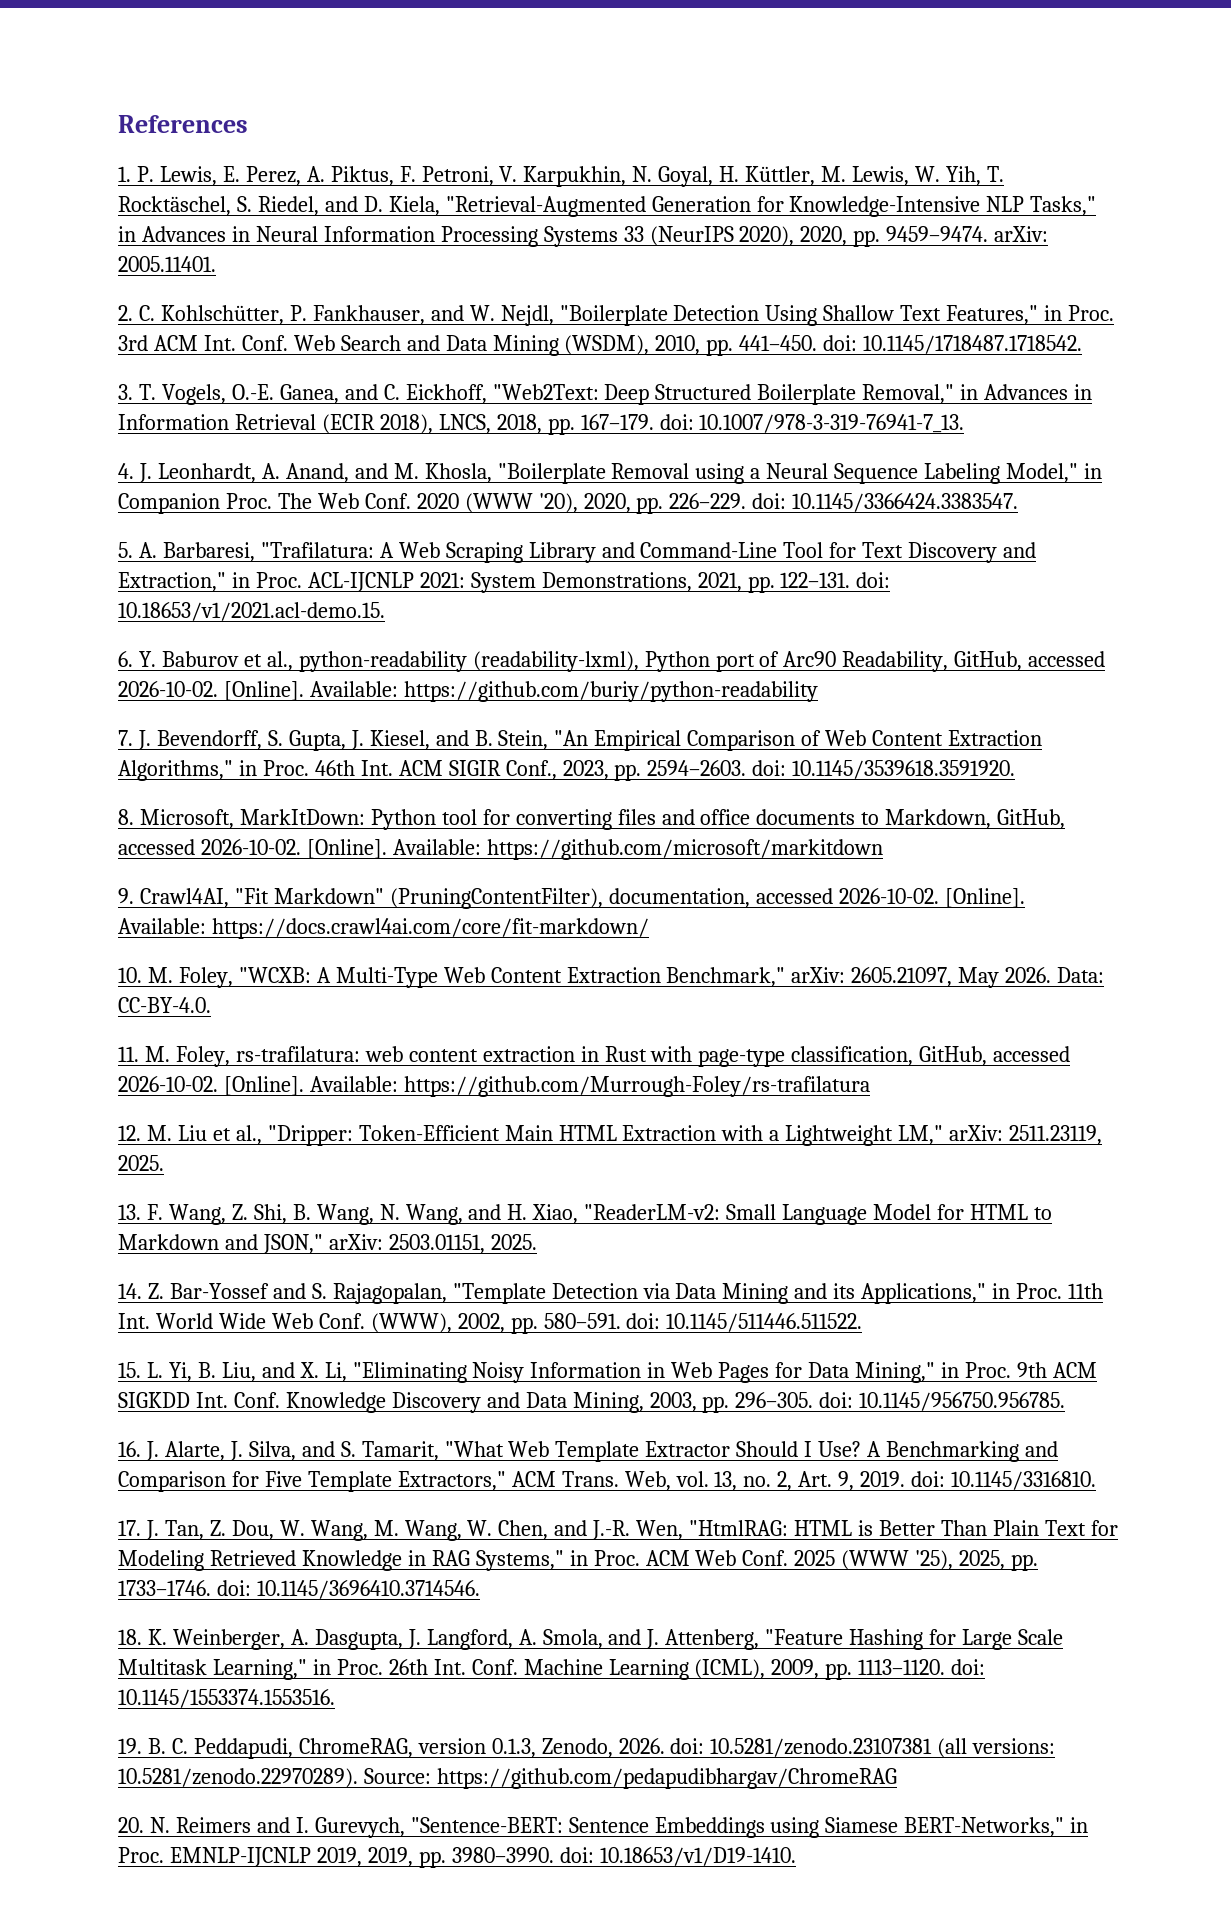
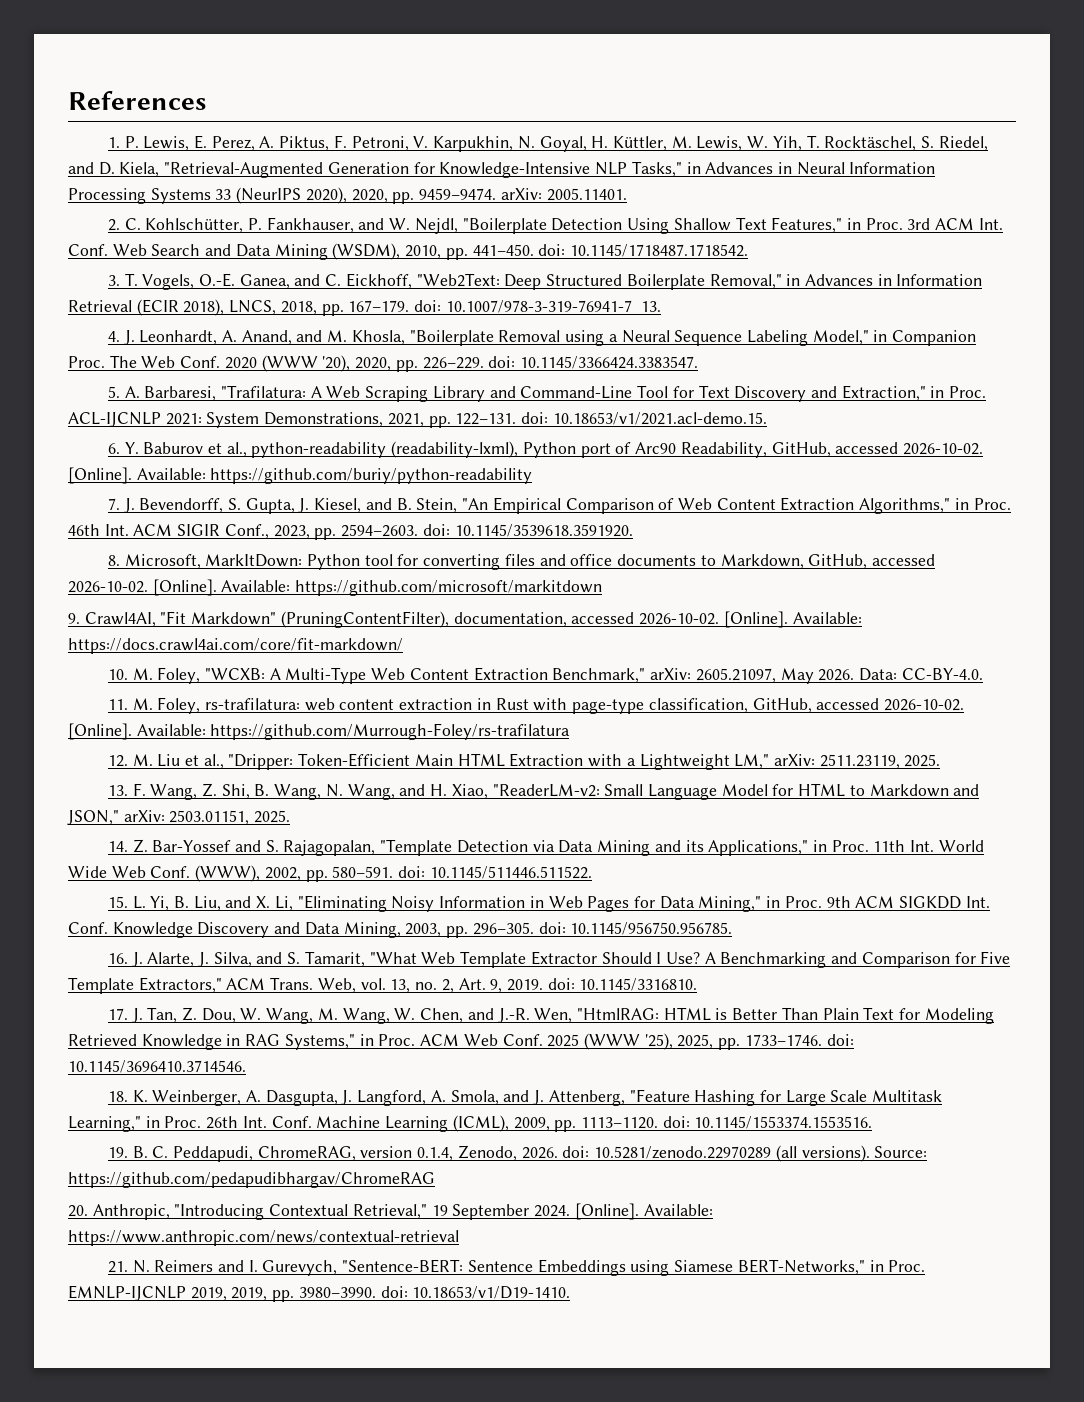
[491,1738,536,1758] 0.1.3, -> [417,1147,454,1161] 0.1.4,
[710,1738,1056,1758] [118,1768,358,1788] 10.5281/zenodo.23107381 (all versions: 10.5281/zenodo.22970289). -> [594,1145,870,1162] 10.5281/zenodo.22970289 (all versions).
(144, 1825) none -> [92,1203,713,1220] [68,1230,459,1246] [107,1261,128,1273] Anthropic, "Introducing Contextual Retrieval," 19 September 2024. [Online]. Available: https://www.anthropic.com/news/contextual-retrieval // 21.

